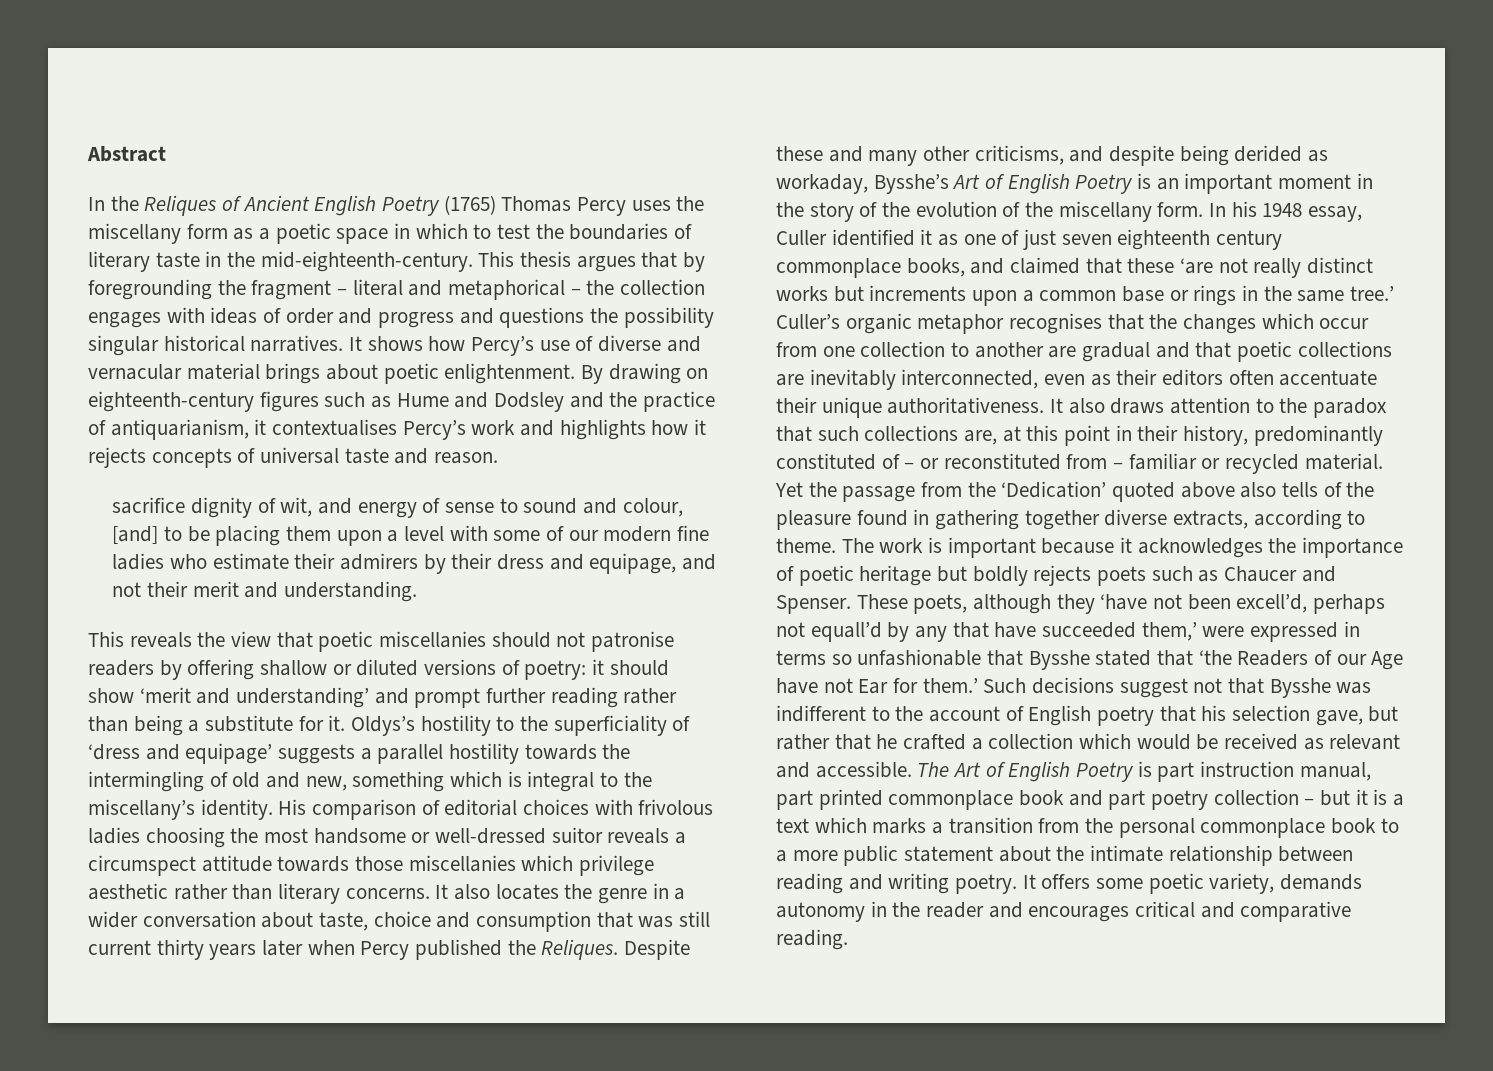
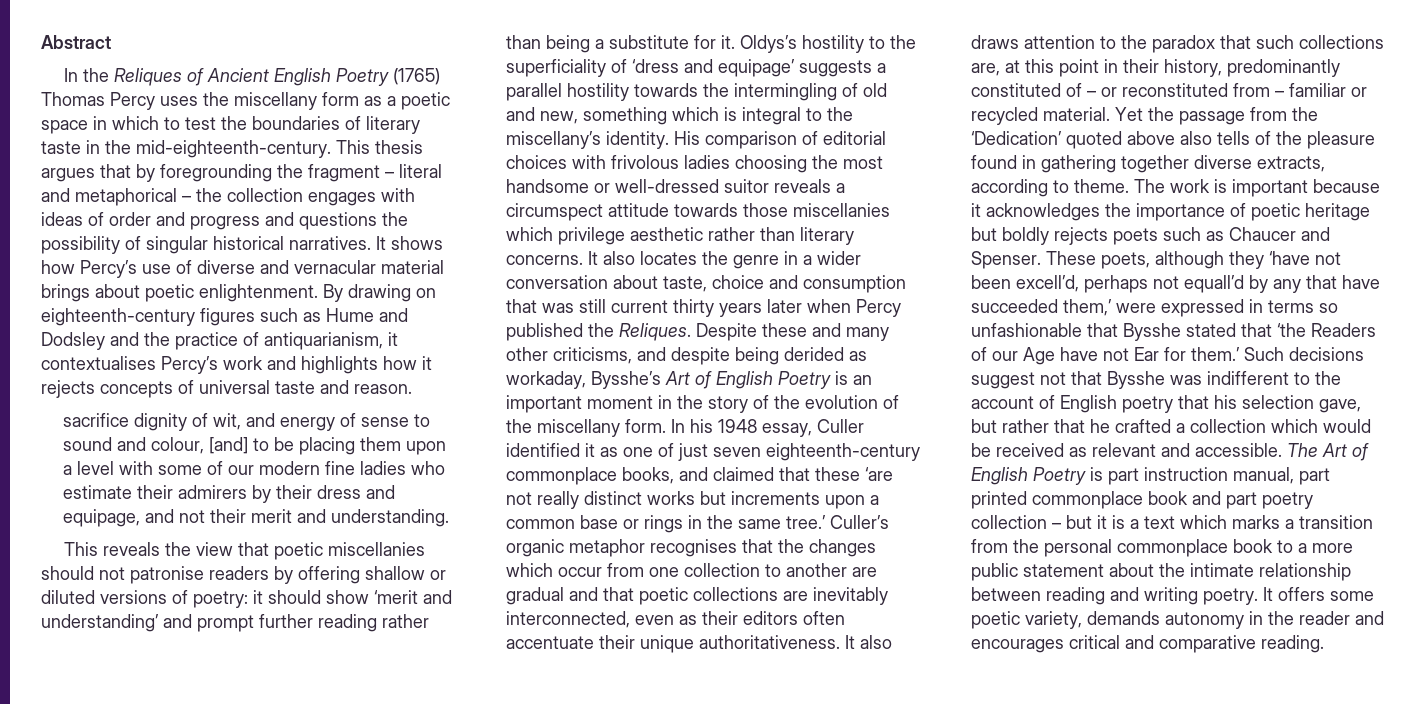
(714, 317) none -> [125,236,141,250] of
[1117,229,1283,250] eighteenth century -> [766,443,920,461] eighteenth-century

